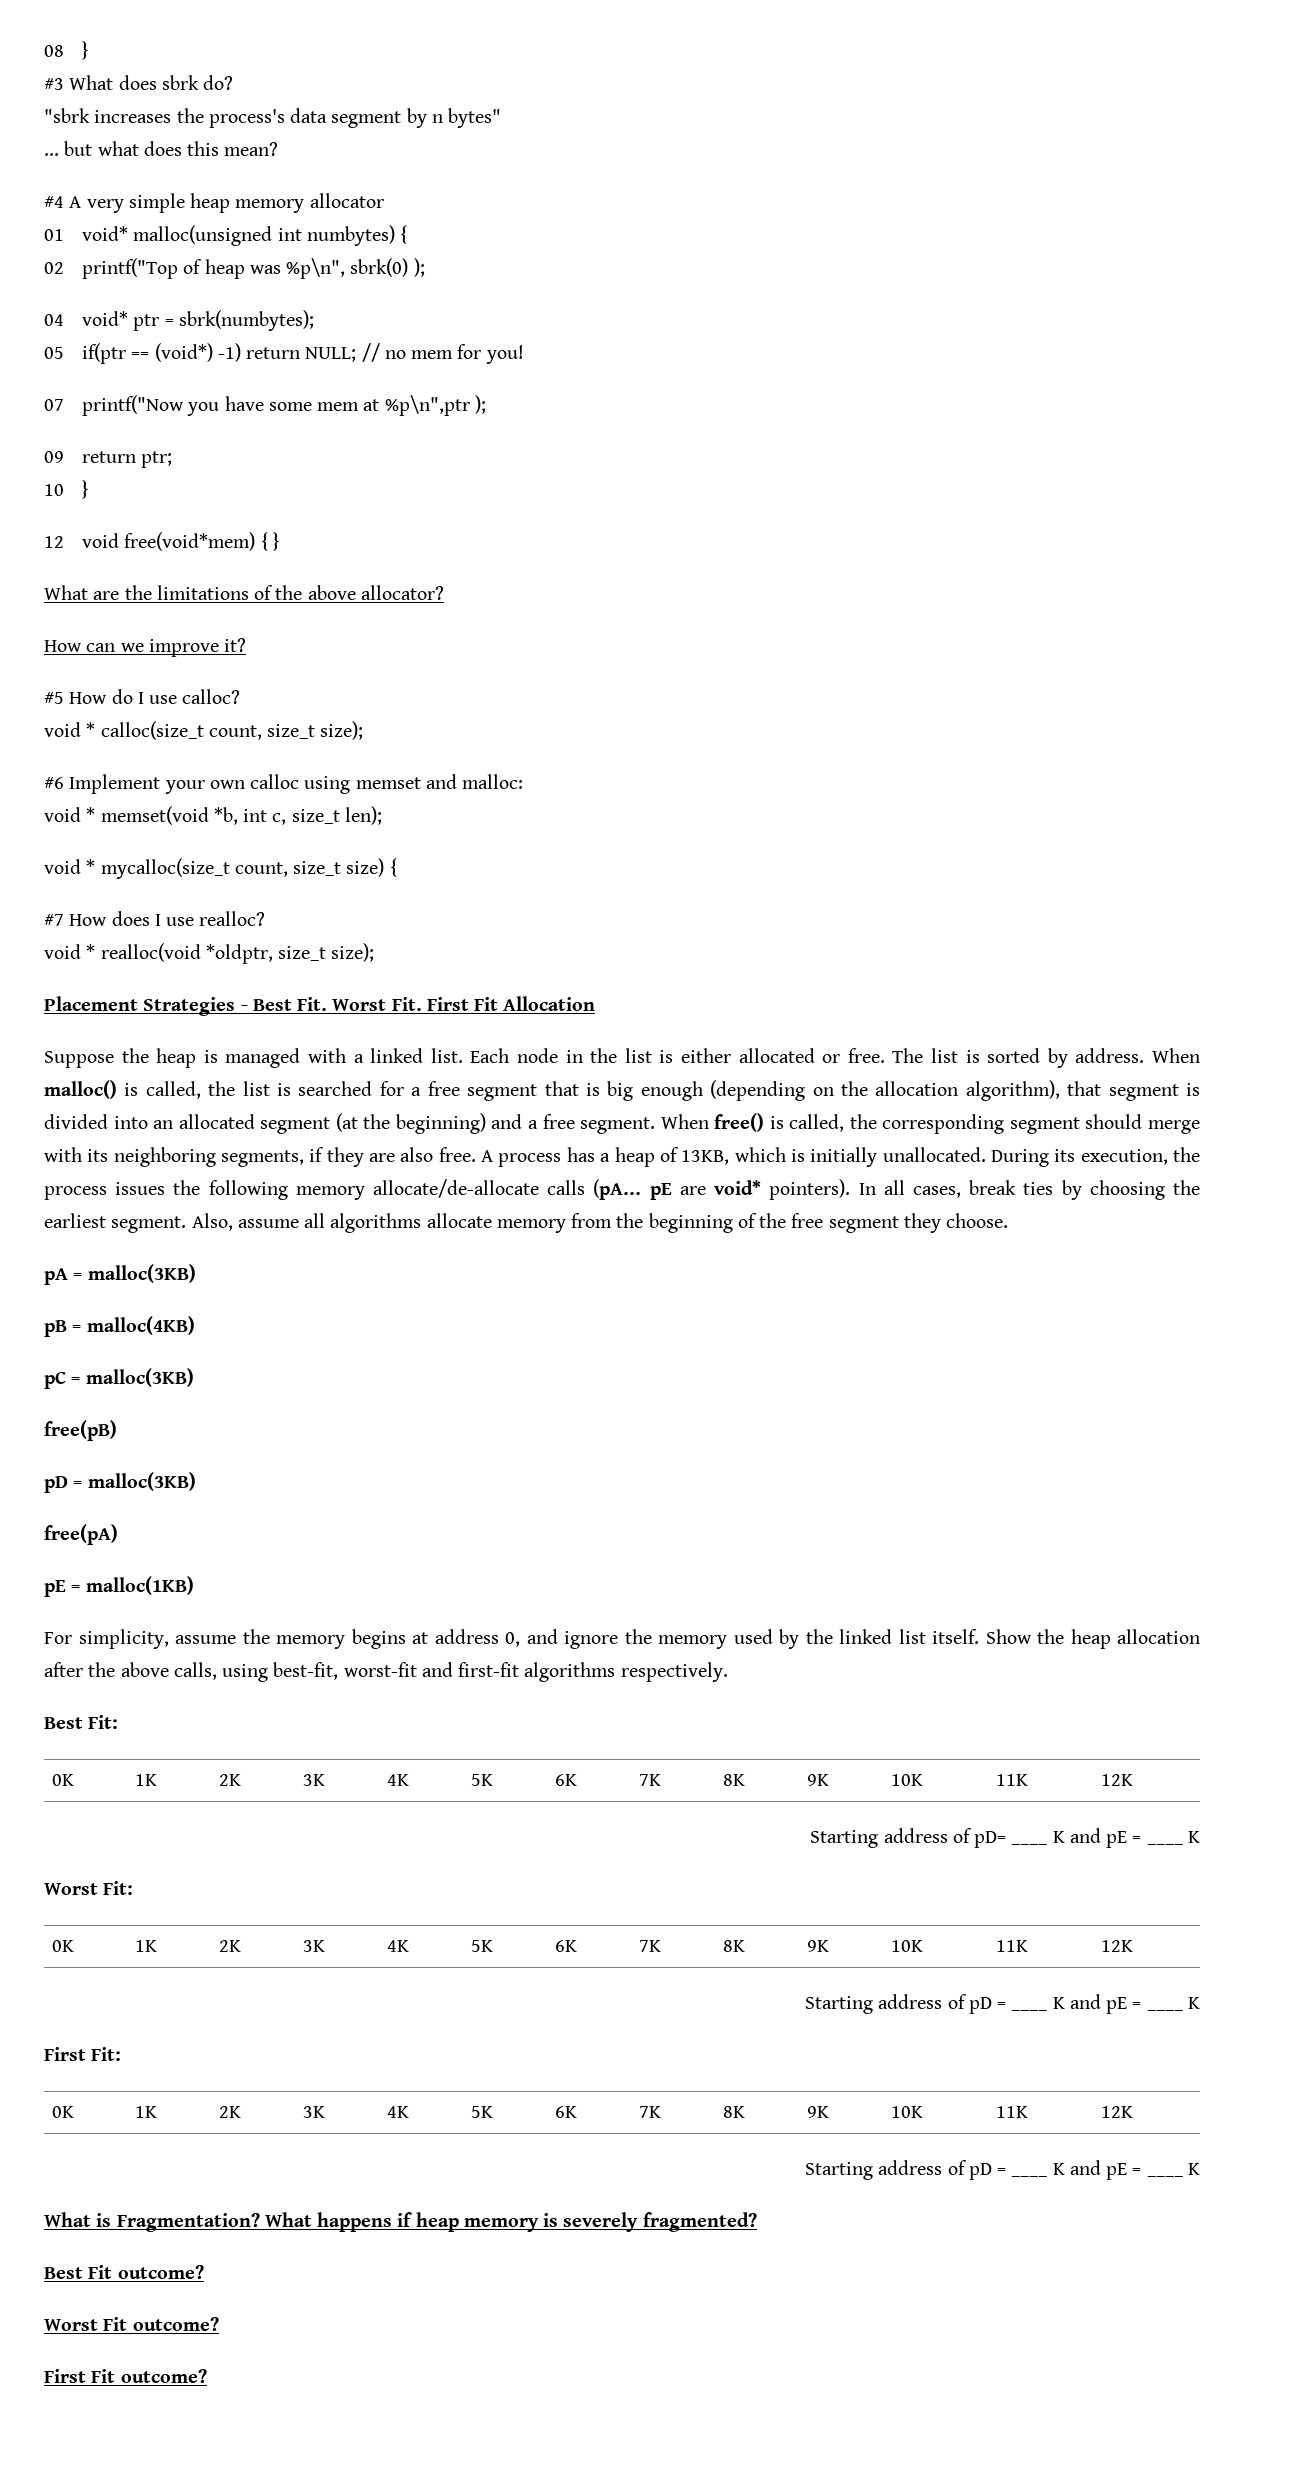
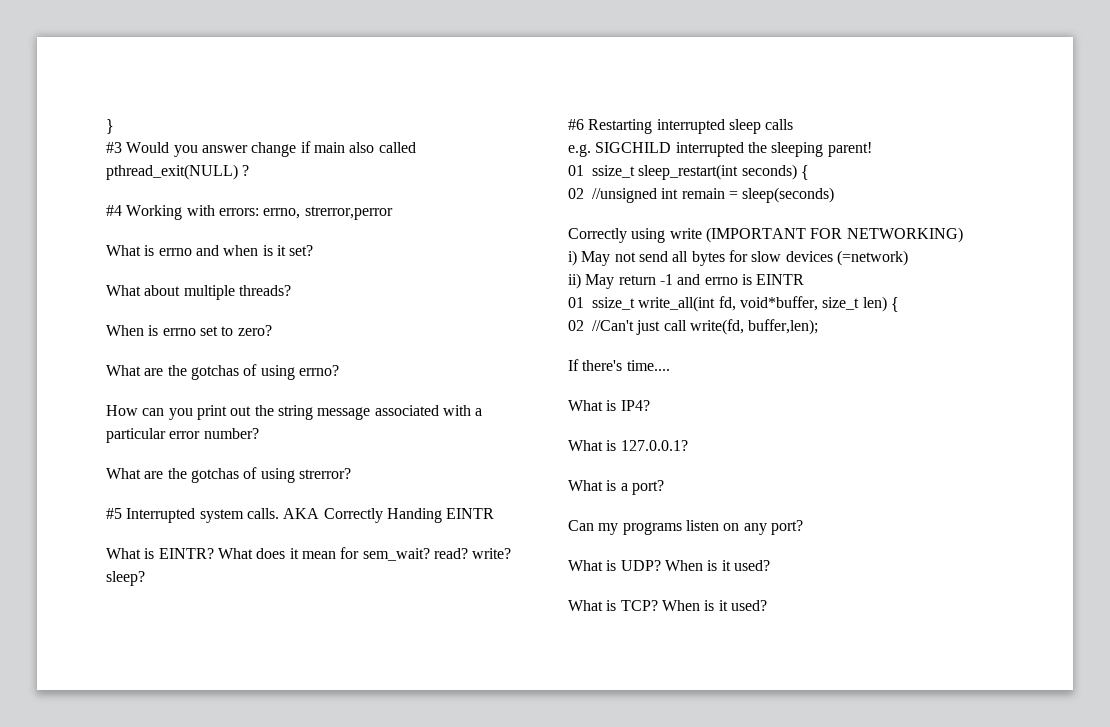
[44,45,64,57] 08 -> (106, 126) none
[69,75,234,90] [44,108,502,128] [44,141,279,156] [44,193,384,213] [44,225,408,246] [44,258,425,279] [44,310,314,331] [44,343,524,364] [44,395,486,416] [44,451,173,468] [44,480,90,499] [44,532,280,551] [44,585,444,600] [44,638,247,657] [44,689,241,704] [44,721,364,740] [44,774,524,794] [44,806,382,825] [44,858,397,879] [44,911,266,926] [44,943,375,964] [44,996,596,1016] [44,1048,1201,1068] [44,1080,1200,1101] [44,1113,1200,1134] [44,1147,1200,1167] [44,1179,1200,1200] [44,1213,1009,1233] [44,1264,196,1285] [44,1316,195,1337] [44,1368,194,1389] [44,1420,117,1441] [44,1472,196,1493] [44,1524,118,1545] [44,1576,194,1597] [44,1629,1200,1649] [44,1662,728,1682] [44,1715,119,1729] [52,1774,75,1786] [135,1774,158,1786] [219,1774,242,1786] [303,1774,326,1786] [387,1774,410,1786] [471,1774,494,1786] [555,1774,578,1786] [639,1774,662,1786] [723,1774,746,1786] [807,1774,830,1786] [891,1774,924,1786] [996,1774,1029,1786] [1101,1774,1134,1786] [810,1828,1048,1848] [1052,1828,1142,1848] [1146,1843,1183,1845] [1188,1831,1201,1843] [44,1881,134,1895] [52,1940,75,1952] [135,1940,158,1952] [219,1940,242,1952] [303,1940,326,1952] [387,1940,410,1952] [471,1940,494,1952] [555,1940,578,1952] [639,1940,662,1952] [723,1940,746,1952] [807,1940,830,1952] [891,1940,924,1952] [996,1940,1029,1952] [1101,1940,1134,1952] [805,1994,1007,2014] [1011,2009,1048,2011] [1052,1994,1142,2014] [1146,2009,1183,2011] [1188,1997,1201,2009] [44,2047,122,2061] [52,2106,75,2118] [135,2106,158,2118] [219,2106,242,2118] [303,2106,326,2118] [387,2106,410,2118] [471,2106,494,2118] [555,2106,578,2118] [639,2106,662,2118] [723,2106,746,2118] [807,2106,830,2118] [891,2106,924,2118] [996,2106,1029,2118] [1101,2106,1134,2118] [805,2160,1007,2180] [1011,2175,1048,2177] [1052,2160,1142,2180] [1146,2175,1183,2177] [1188,2163,1201,2175] [44,2212,757,2232] [44,2265,204,2279] [44,2317,219,2331] [44,2369,207,2383] What does sbrk do? // "sbrk increases the process's data segment by n bytes" // ... but what does this mean? // #4 A very simple heap memory allocator // 01 void* malloc(unsigned int numbytes) { // 02 printf("Top of heap was %p\n", sbrk(0) ); // 04 void* ptr = sbrk(numbytes); // 05 if(ptr == (void*) -1) return NULL; // no mem for you! // 07 printf("Now you have some mem at %p\n",ptr ); // 09 return ptr; // 10 } // 12 void free(void*mem) { } // What are the limitations of the above allocator? // How can we improve it? // #5 How do I use calloc? // void * calloc(size_t count, size_t size); // #6 Implement your own calloc using memset and malloc: // void * memset(void *b, int c, size_t len); // void * mycalloc(size_t count, size_t size) { // #7 How does I use realloc? // void * realloc(void *oldptr, size_t size); // Placement Strategies - Best Fit. Worst Fit. First Fit Allocation // Suppose the heap is managed with a linked list. Each node in the list is either allocated or free. The list is sorted by address. When malloc() is called, the list is searched for a free segment that is big enough (depending on the allocation algorithm), that segment is divided into an allocated segment (at the beginning) and a free segment. When free() is called, the corresponding segment should merge with its neighboring segments, if they are also free. A process has a heap of 13KB, which is initially unallocated. During its execution, the process issues the following memory allocate/de-allocate calls (pA... pE are void* pointers). In all cases, break ties by choosing the earliest segment. Also, assume all algorithms allocate memory from the beginning of the free segment they choose. // pA = malloc(3KB) // pB = malloc(4KB) // pC = malloc(3KB) // free(pB) // pD = malloc(3KB) // free(pA) // pE = malloc(1KB) // For simplicity, assume the memory begins at address 0, and ignore the memory used by the linked list itself. Show the heap allocation after the above calls, using best-fit, worst-fit and first-fit algorithms respectively. // Best Fit: // 0K | 1K | 2K | 3K | 4K | 5K | 6K | 7K | 8K | 9K | 10K | 11K | 12K // Starting address of pD= ____ K and pE = ____ K // Worst Fit: // 0K | 1K | 2K | 3K | 4K | 5K | 6K | 7K | 8K | 9K | 10K | 11K | 12K // Starting address of pD = ____ K and pE = ____ K // First Fit: // 0K | 1K | 2K | 3K | 4K | 5K | 6K | 7K | 8K | 9K | 10K | 11K | 12K // Starting address of pD = ____ K and pE = ____ K // What is Fragmentation? What happens if heap memory is severely fragmented? // Best Fit outcome? // Worst Fit outcome? // First Fit outcome? -> [126,141,416,157] [106,164,250,180] [106,205,393,220] [106,245,314,256] [106,285,291,300] [106,325,272,336] [106,364,339,380] [106,405,483,420] [106,428,259,443] [106,467,351,483] [106,508,495,523] [106,547,512,561] [106,571,145,586] [568,119,794,134] [568,142,872,157] [568,164,809,180] [568,187,835,203] [568,227,963,243] [568,250,908,266] [568,273,805,289] [568,296,899,312] [568,319,819,335] [568,359,670,371] [568,400,650,411] [568,440,688,451] [568,480,664,495] [568,520,803,535] [568,560,770,571] [568,600,767,611] Would you answer change if main also called pthread_exit(NULL) ? // #4 Working with errors: errno, strerror,perror // What is errno and when is it set? // What about multiple threads? // When is errno set to zero? // What are the gotchas of using errno? // How can you print out the string message associated with a particular error number? // What are the gotchas of using strerror? // #5 Interrupted system calls. AKA Correctly Handing EINTR // What is EINTR? What does it mean for sem_wait? read? write? sleep? // #6 Restarting interrupted sleep calls // e.g. SIGCHILD interrupted the sleeping parent! // 01 ssize_t sleep_restart(int seconds) { // 02 //unsigned int remain = sleep(seconds) // Correctly using write (IMPORTANT FOR NETWORKING) // i) May not send all bytes for slow devices (=network) // ii) May return -1 and errno is EINTR // 01 ssize_t write_all(int fd, void*buffer, size_t len) { // 02 //Can't just call write(fd, buffer,len); // If there's time.... // What is IP4? // What is 127.0.0.1? // What is a port? // Can my programs listen on any port? // What is UDP? When is it used? // What is TCP? When is it used?

